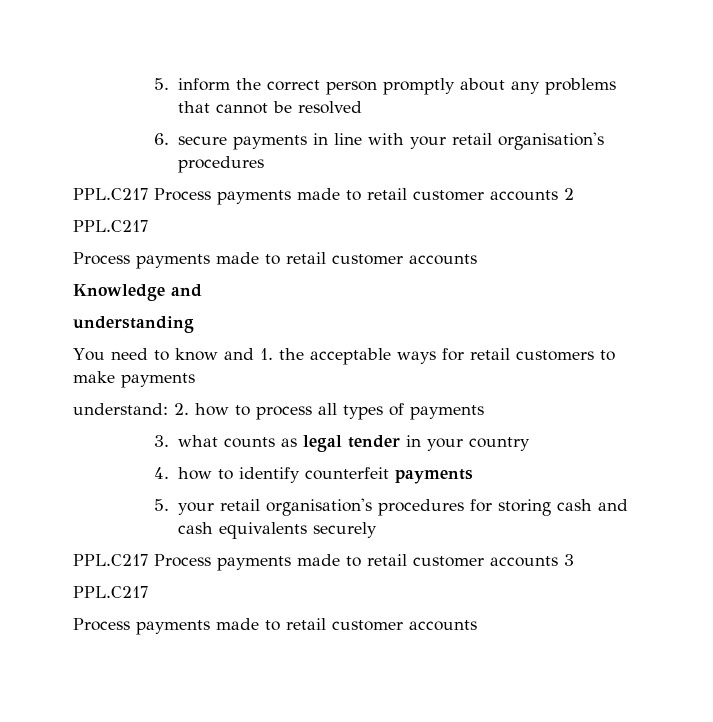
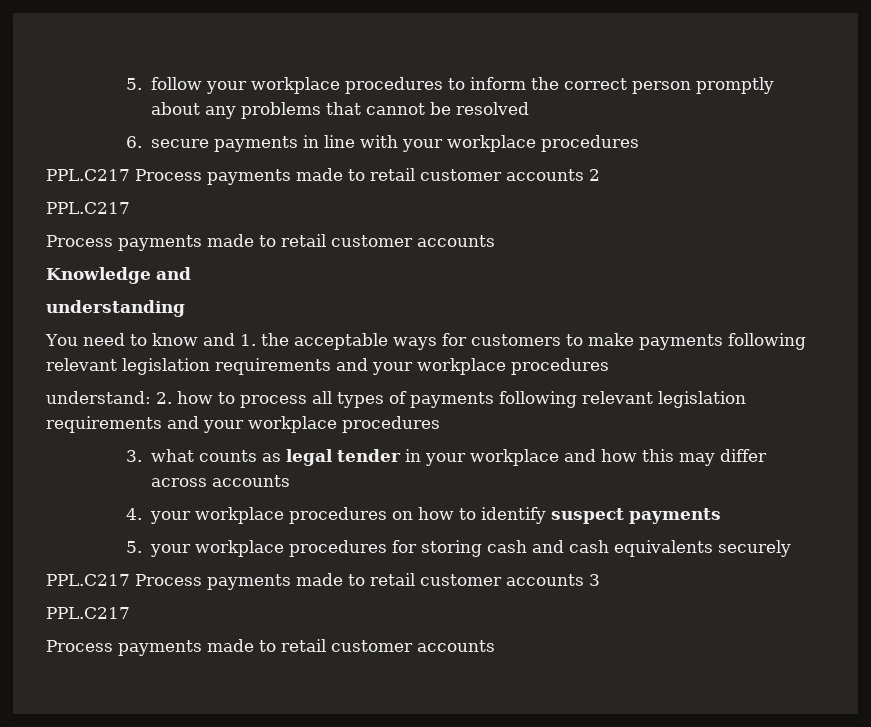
[154,78,170,90] 5. -> [126,77,465,94] 5. follow your workplace procedures to
[451,132,604,150] retail organisation's -> [446,135,536,152] workplace
[469,348,510,360] retail -> (467, 339) none
(195, 380) none -> [727,333,806,350] [46,358,609,375] following relevant legislation requirements and your workplace procedures
(484, 412) none -> [499,391,746,408] [46,416,440,433] following relevant legislation requirements and your workplace procedures
[468,437,530,451] [154,467,170,479] country // 4. -> [469,449,767,466] [150,475,290,487] [126,507,413,524] workplace and how this may differ across accounts // 4. your workplace procedures on
[304,467,389,480] counterfeit -> [550,508,624,524] suspect
[219,498,372,516] retail organisation's -> [194,540,284,557] workplace

